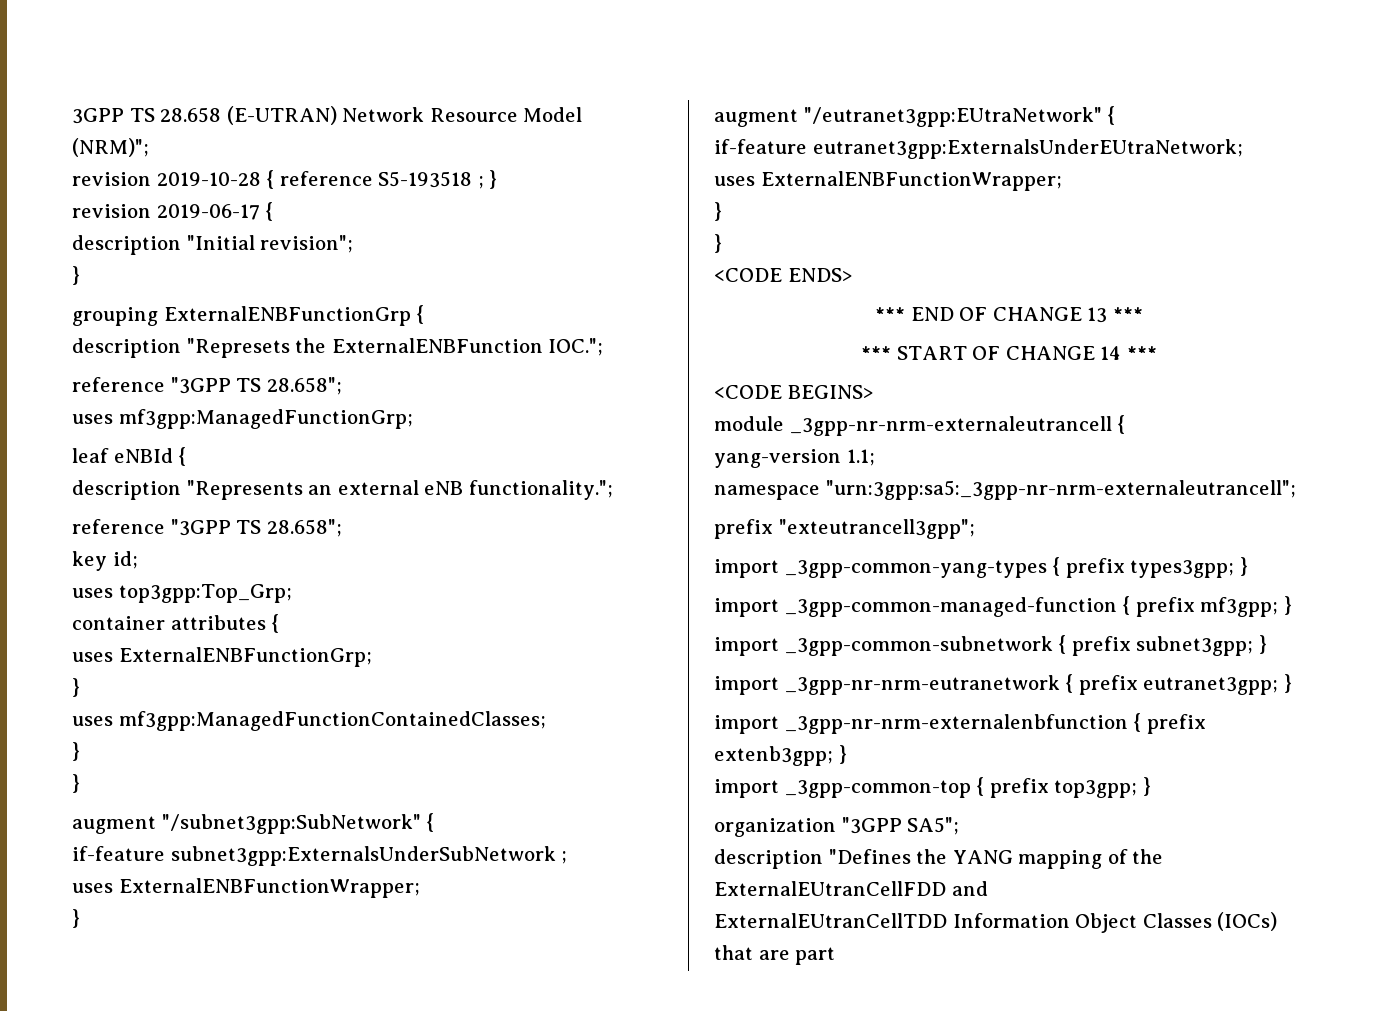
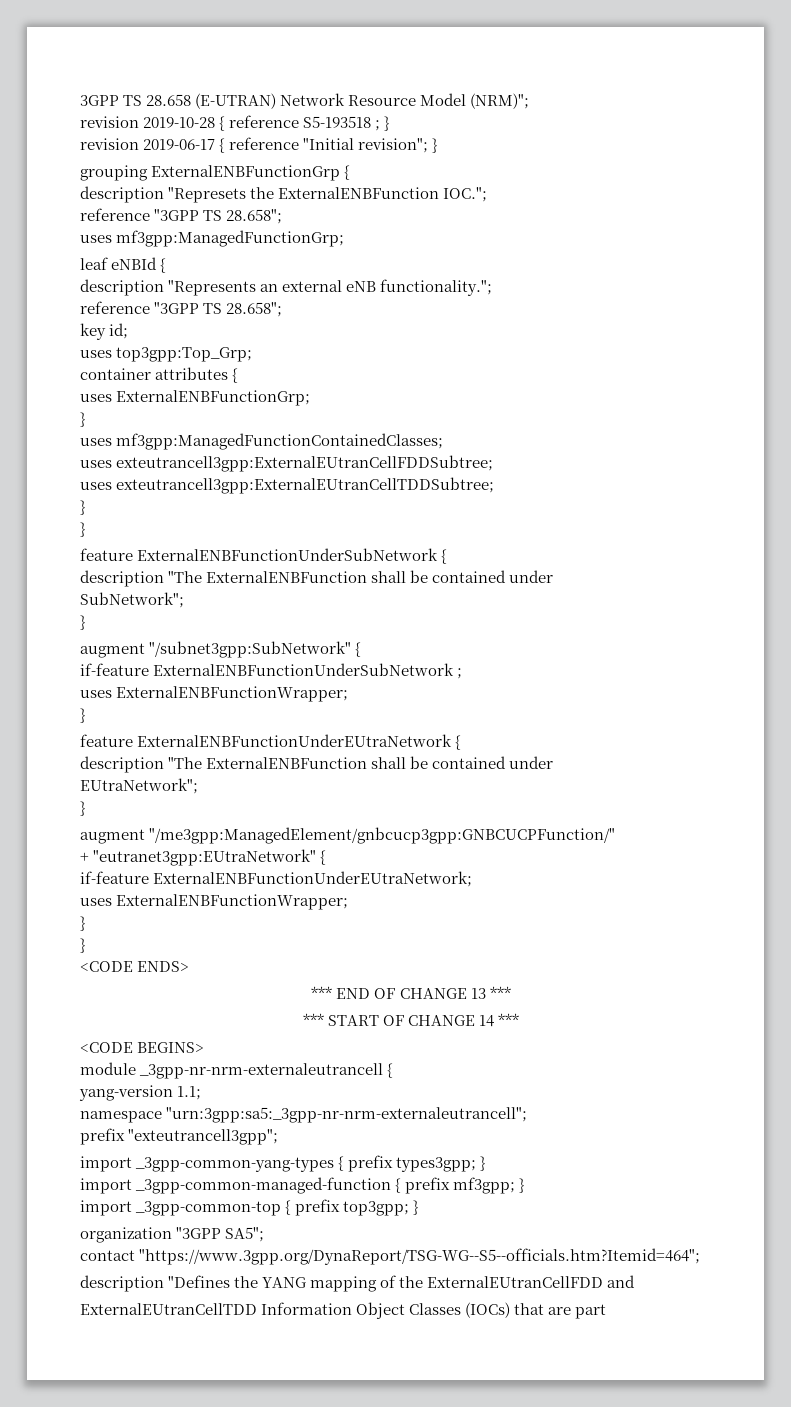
[72,235,181,255] // description -> [229,137,300,150] reference
(354, 244) // -> (429, 145) none
[72,742,80,761] } -> [80,455,494,472] [80,477,495,494] [80,500,86,515] [80,522,86,537] [80,548,448,564] [80,570,554,587] [80,592,184,608] uses exteutrancell3gpp:ExternalEUtranCellFDDSubtree; // uses exteutrancell3gpp:ExternalEUtranCellTDDSubtree; // } // } // feature ExternalENBFunctionUnderSubNetwork { // description "The ExternalENBFunction shall be contained under // SubNetwork";
[170,846,556,866] subnet3gpp:ExternalsUnderSubNetwork -> [153,663,455,676] ExternalENBFunctionUnderSubNetwork
[714,106,1116,127] [714,139,1243,159] augment "/eutranet3gpp:EUtraNetwork" { // if-feature eutranet3gpp:ExternalsUnderEUtraNetwork; -> [80,734,462,750] [80,756,554,773] [80,778,198,794] [80,801,86,816] [80,827,616,844] [80,849,327,866] [80,871,473,887] feature ExternalENBFunctionUnderEUtraNetwork { // description "The ExternalENBFunction shall be contained under // EUtraNetwork"; // } // augment "/me3gpp:ManagedElement/gnbcucp3gpp:GNBCUCPFunction/" // + "eutranet3gpp:EUtraNetwork" { // if-feature ExternalENBFunctionUnderEUtraNetwork;
[714,635,1267,656] [714,674,1292,695] [714,713,1206,734] [714,745,847,766] // import _3gpp-common-subnetwork { prefix subnet3gpp; } // import _3gpp-nr-nrm-eutranetwork { prefix eutranet3gpp; } // import _3gpp-nr-nrm-externalenbfunction { prefix extenb3gpp; } -> (526, 1185) none
(960, 826) none -> [80,1248,701,1265] // contact "https://www.3gpp.org/DynaReport/TSG-WG--S5--officials.htm?Itemid=464";

